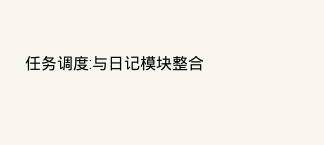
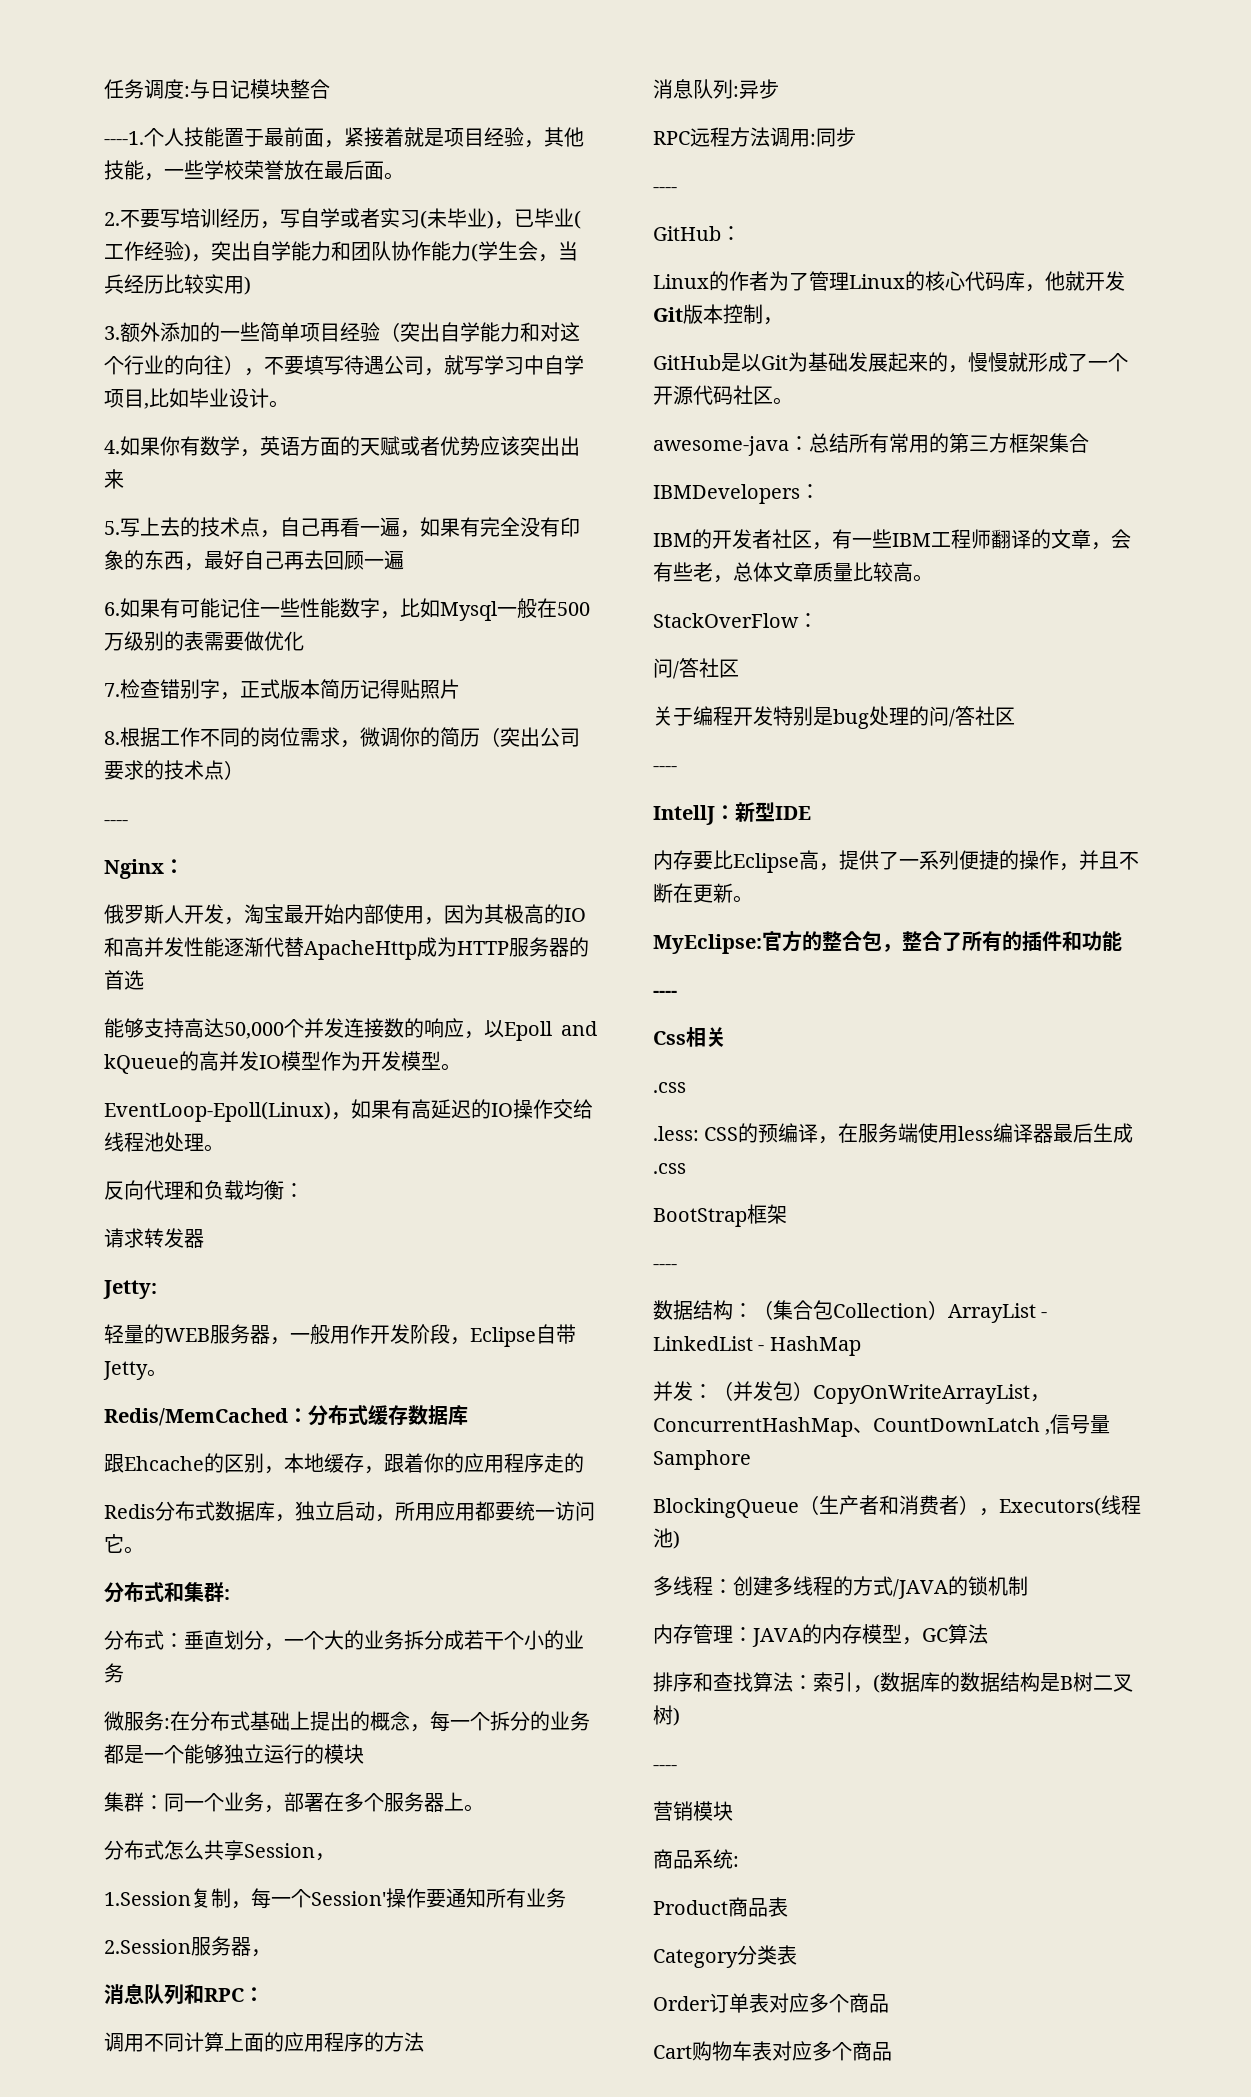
(204, 63) none -> [104,127,584,148] [104,160,404,181] [104,208,581,229] [104,241,578,262] [104,274,251,295] [104,322,580,342] [104,355,584,376] [104,388,289,409] [104,436,580,457] [104,469,124,489] [104,517,580,538] [104,550,404,571] [104,598,590,621] [104,631,304,651] [104,679,460,700] [104,727,580,748] [104,760,244,780] [104,820,128,826] [104,859,184,879] [104,904,586,925] [104,937,589,960] [104,970,144,990] [104,1018,597,1041] [104,1051,461,1074] [104,1099,593,1122] [104,1132,224,1152] [104,1180,304,1200] [104,1228,204,1248] [103,1280,157,1299] [104,1324,576,1347] [103,1361,167,1380] [104,1405,468,1426] [104,1453,584,1474] [104,1501,595,1522] [104,1534,144,1554] [104,1582,230,1603] [104,1630,584,1651] [104,1663,124,1683] [104,1711,590,1732] [104,1744,364,1764] [104,1792,484,1813] [104,1840,335,1861] [104,1888,566,1909] [104,1936,271,1957] [104,1983,264,2005] [104,2032,424,2052] [653,79,779,99] [653,127,856,147] [653,187,677,193] [653,226,741,241] [653,271,1125,292] [653,304,783,325] [653,352,1128,373] [653,385,793,405] [653,433,1089,456] [653,484,820,504] [653,529,1131,550] [653,562,933,583] [653,613,818,628] [653,658,739,679] [653,706,1015,729] [653,766,677,772] [653,802,811,825] [653,850,1139,873] [653,883,753,903] [653,931,1122,954] [653,990,677,997] [653,1027,726,1047] [653,1082,686,1093] [653,1123,1134,1144] [653,1163,686,1174] [653,1204,787,1227] [653,1264,677,1270] [653,1300,1048,1323] [653,1336,861,1356] [653,1381,1050,1404] [653,1414,1111,1437] [653,1450,751,1470] [653,1495,1141,1518] [653,1528,680,1549] [653,1576,1028,1599] [653,1624,988,1647] [653,1672,1133,1693] [653,1705,680,1726] [653,1765,677,1771] [653,1801,733,1821] [653,1849,739,1869] [653,1897,788,1917] [653,1945,797,1968] [653,1993,889,2013] [653,2041,892,2061] // ----1.个人技能置于最前面，紧接着就是项目经验，其他技能，一些学校荣誉放在最后面。 // 2.不要写培训经历，写自学或者实习(未毕业)，已毕业(工作经验)，突出自学能力和团队协作能力(学生会，当兵经历比较实用) // 3.额外添加的一些简单项目经验（突出自学能力和对这个行业的向往），不要填写待遇公司，就写学习中自学项目,比如毕业设计。 // 4.如果你有数学，英语方面的天赋或者优势应该突出出来 // 5.写上去的技术点，自己再看一遍，如果有完全没有印象的东西，最好自己再去回顾一遍 // 6.如果有可能记住一些性能数字，比如Mysql一般在500万级别的表需要做优化 // 7.检查错别字，正式版本简历记得贴照片 // 8.根据工作不同的岗位需求，微调你的简历（突出公司要求的技术点） // ---- // Nginx： // 俄罗斯人开发，淘宝最开始内部使用，因为其极高的IO和高并发性能逐渐代替ApacheHttp成为HTTP服务器的首选 // 能够支持高达50,000个并发连接数的响应，以Epoll and kQueue的高并发IO模型作为开发模型。 // EventLoop-Epoll(Linux)，如果有高延迟的IO操作交给线程池处理。 // 反向代理和负载均衡： // 请求转发器 // Jetty: // 轻量的WEB服务器，一般用作开发阶段，Eclipse自带Jetty。 // Redis/MemCached：分布式缓存数据库 // 跟Ehcache的区别，本地缓存，跟着你的应用程序走的 // Redis分布式数据库，独立启动，所用应用都要统一访问它。 // 分布式和集群: // 分布式：垂直划分，一个大的业务拆分成若干个小的业务 // 微服务:在分布式基础上提出的概念，每一个拆分的业务都是一个能够独立运行的模块 // 集群：同一个业务，部署在多个服务器上。 // 分布式怎么共享Session， // 1.Session复制，每一个Session'操作要通知所有业务 // 2.Session服务器， // 消息队列和RPC： // 调用不同计算上面的应用程序的方法 // 消息队列:异步 // RPC远程方法调用:同步 // ---- // GitHub： // Linux的作者为了管理Linux的核心代码库，他就开发Git版本控制， // GitHub是以Git为基础发展起来的，慢慢就形成了一个开源代码社区。 // awesome-java：总结所有常用的第三方框架集合 // IBMDevelopers： // IBM的开发者社区，有一些IBM工程师翻译的文章，会有些老，总体文章质量比较高。 // StackOverFlow： // 问/答社区 // 关于编程开发特别是bug处理的问/答社区 // ---- // IntellJ：新型IDE // 内存要比Eclipse高，提供了一系列便捷的操作，并且不断在更新。 // MyEclipse:官方的整合包，整合了所有的插件和功能 // ---- // Css相关 // .css // .less: CSS的预编译，在服务端使用less编译器最后生成.css // BootStrap框架 // ---- // 数据结构：（集合包Collection）ArrayList - LinkedList - HashMap // 并发：（并发包）CopyOnWriteArrayList，ConcurrentHashMap、CountDownLatch ,信号量Samphore // BlockingQueue（生产者和消费者），Executors(线程池) // 多线程：创建多线程的方式/JAVA的锁机制 // 内存管理：JAVA的内存模型，GC算法 // 排序和查找算法：索引，(数据库的数据结构是B树二叉树) // ---- // 营销模块 // 商品系统: // Product商品表 // Category分类表 // Order订单表对应多个商品 // Cart购物车表对应多个商品

